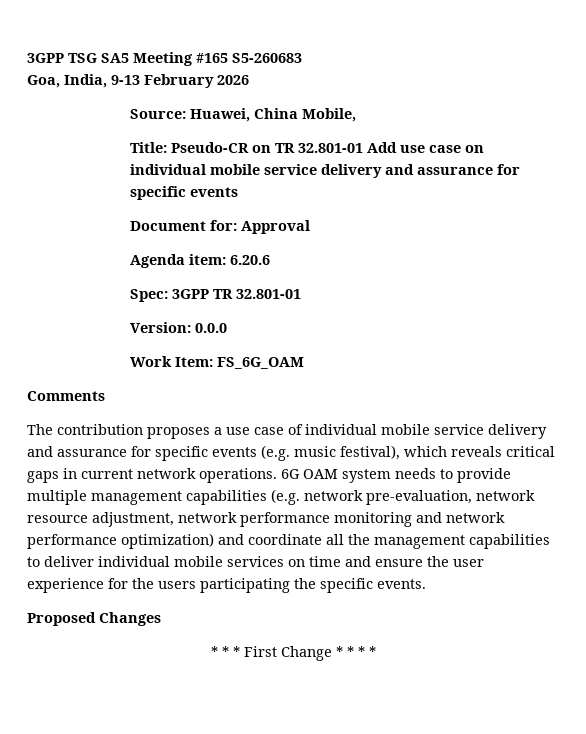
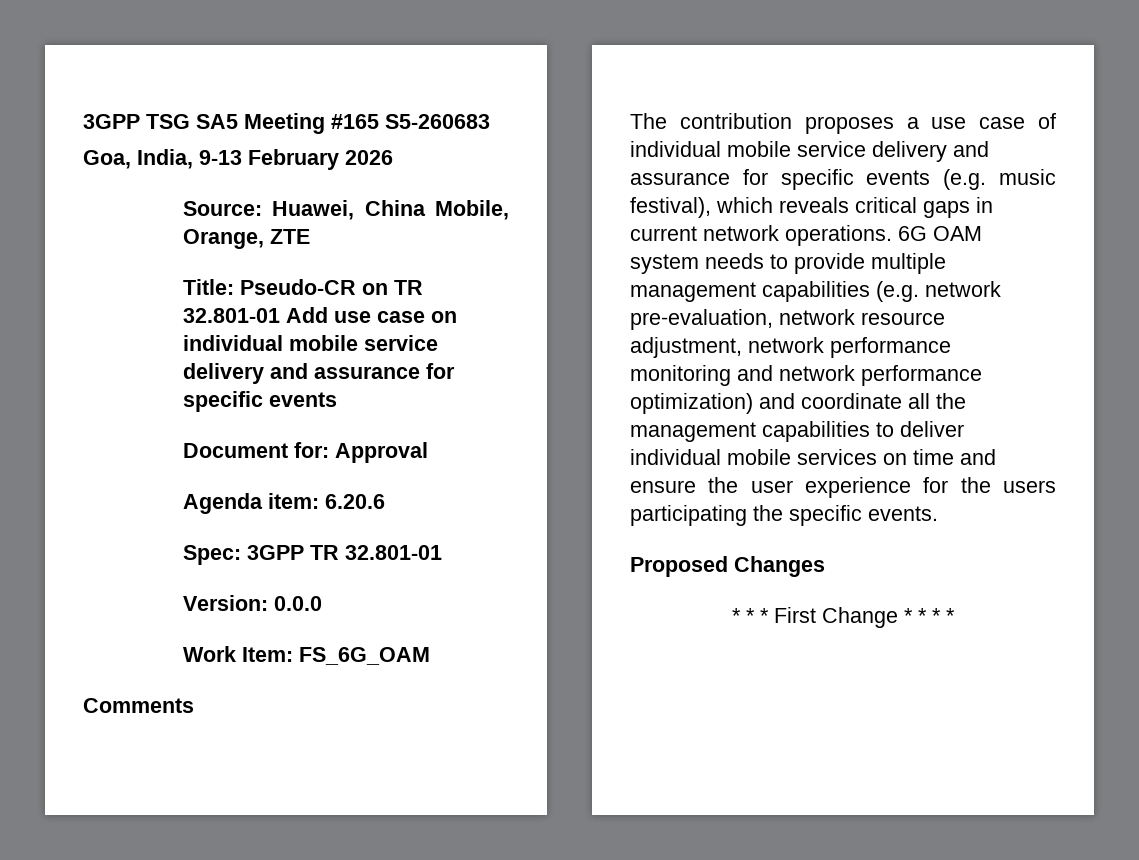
(357, 115) none -> [183,229,311,249] Orange, ZTE

